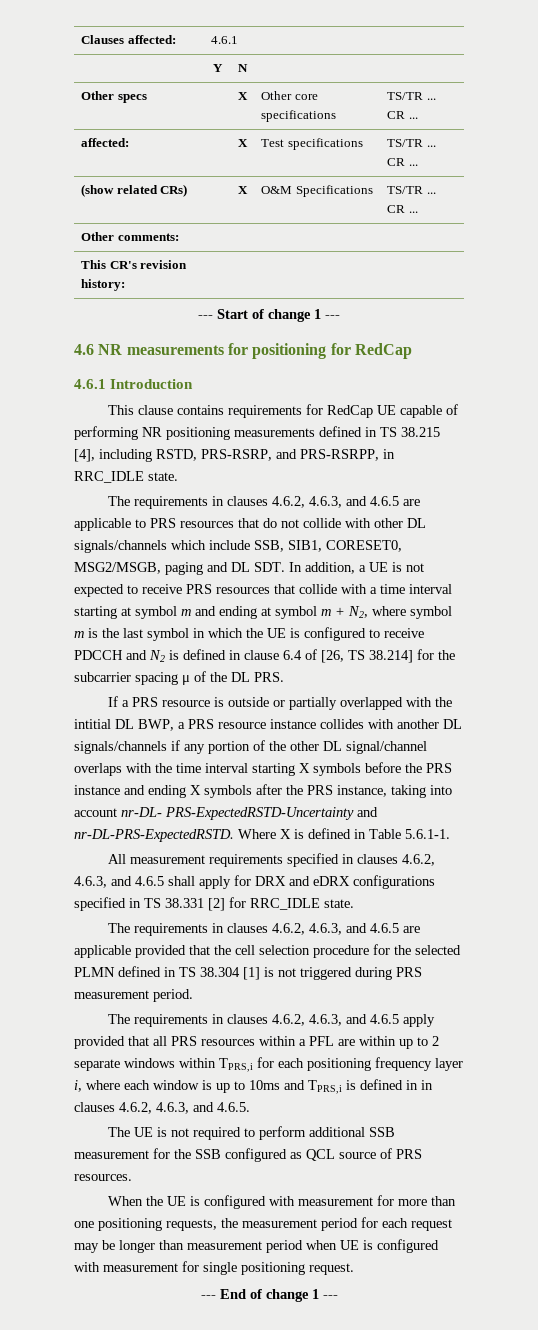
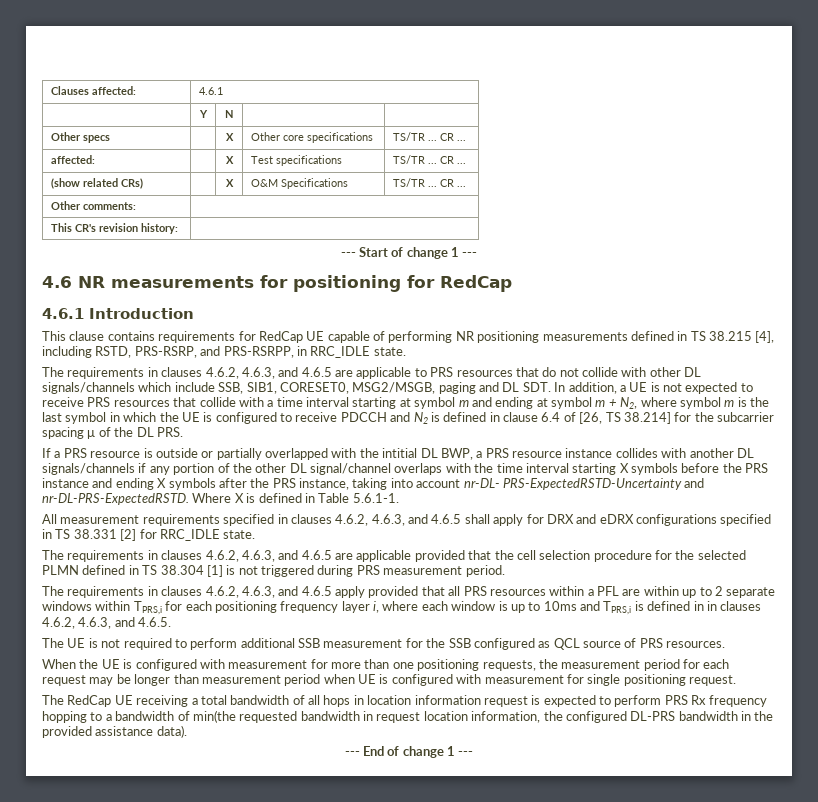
(354, 1269) none -> [42,695,767,707] [42,710,774,723] [42,725,187,738] // The RedCap UE receiving a total bandwidth of all hops in location information request is expected to perform PRS Rx frequency hopping to a bandwidth of min(the requested bandwidth in request location information, the configured DL-PRS bandwidth in the provided assistance data).

